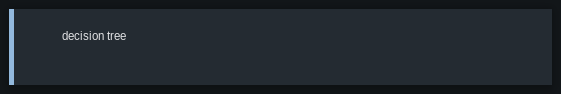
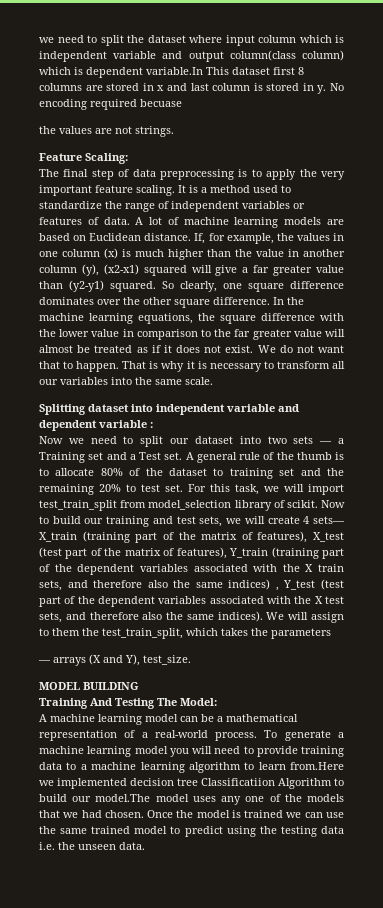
[62,31,127,40] decision tree -> [39,35,344,46] [39,50,344,62] [39,67,304,78] [39,83,344,94] [39,99,182,110] [39,126,174,137] [39,153,128,164] [39,169,345,180] [39,185,291,196] [39,201,305,212] [39,217,344,228] [39,233,344,244] [39,248,345,260] [39,264,344,276] [39,280,344,292] [39,297,304,308] [39,313,344,324] [39,329,345,340] [39,345,344,353] [39,361,345,372] [39,377,213,385] [39,404,299,415] [39,420,153,431] [39,436,344,447] [39,452,344,463] [39,468,344,479] [39,484,344,495] [39,500,345,511] [39,516,345,527] [39,531,344,543] [39,547,345,559] [39,564,344,575] [39,579,344,591] [39,596,344,607] [39,611,344,623] [39,628,331,639] [38,654,191,666] [39,682,139,690] [39,698,217,709] [39,714,298,725] [39,730,344,741] [39,746,344,757] [39,762,344,773] [39,778,344,789] [39,794,345,805] [39,810,344,818] [39,826,344,837] [39,842,145,850] we need to split the dataset where input column which is independent variable and output column(class column) which is dependent variable.In This dataset first 8 columns are stored in x and last column is stored in y. No encoding required becuase // the values are not strings. // Feature Scaling: // The final step of data preprocessing is to apply the very important feature scaling. It is a method used to standardize the range of independent variables or features of data. A lot of machine learning models are based on Euclidean distance. If, for example, the values in one column (x) is much higher than the value in another column (y), (x2-x1) squared will give a far greater value than (y2-y1) squared. So clearly, one square difference dominates over the other square difference. In the machine learning equations, the square difference with the lower value in comparison to the far greater value will almost be treated as if it does not exist. We do not want that to happen. That is why it is necessary to transform all our variables into the same scale. // Splitting dataset into independent variable and dependent variable : // Now we need to split our dataset into two sets — a Training set and a Test set. A general rule of the thumb is to allocate 80% of the dataset to training set and the remaining 20% to test set. For this task, we will import test_train_split from model_selection library of scikit. Now to build our training and test sets, we will create 4 sets— X_train (training part of the matrix of features), X_test (test part of the matrix of features), Y_train (training part of the dependent variables associated with the X train sets, and therefore also the same indices) , Y_test (test part of the dependent variables associated with the X test sets, and therefore also the same indices). We will assign to them the test_train_split, which takes the parameters // — arrays (X and Y), test_size. // MODEL BUILDING // Training And Testing The Model: // A machine learning model can be a mathematical representation of a real-world process. To generate a machine learning model you will need to provide training data to a machine learning algorithm to learn from.Here we implemented decision tree Classificatiion Algorithm to build our model.The model uses any one of the models that we had chosen. Once the model is trained we can use the same trained model to predict using the testing data i.e. the unseen data.

